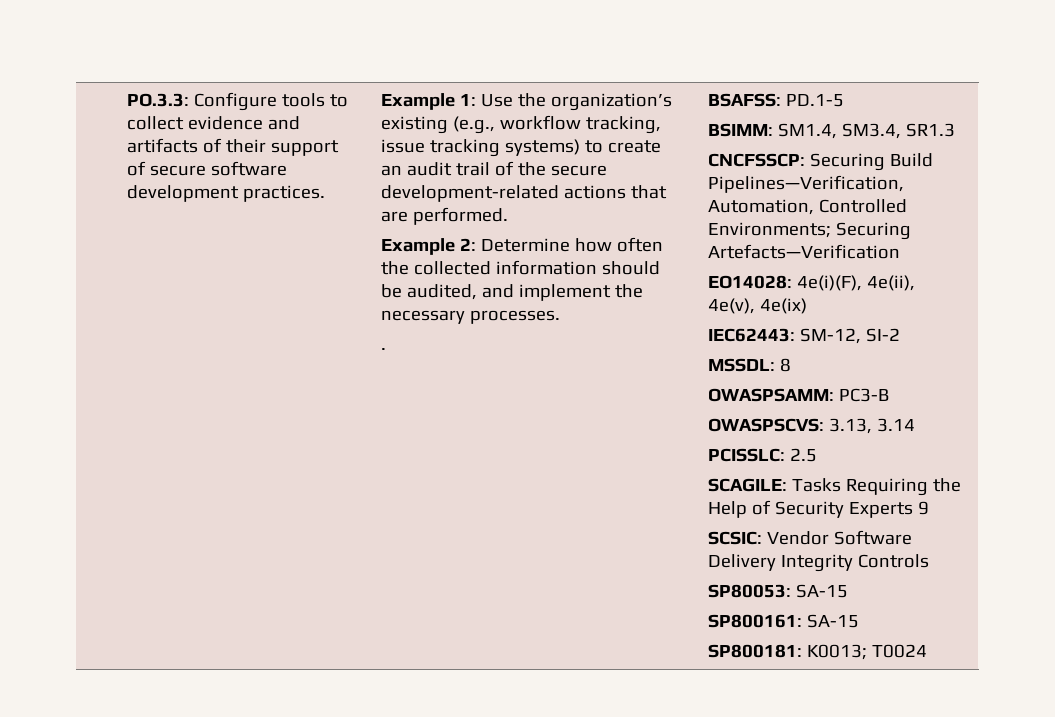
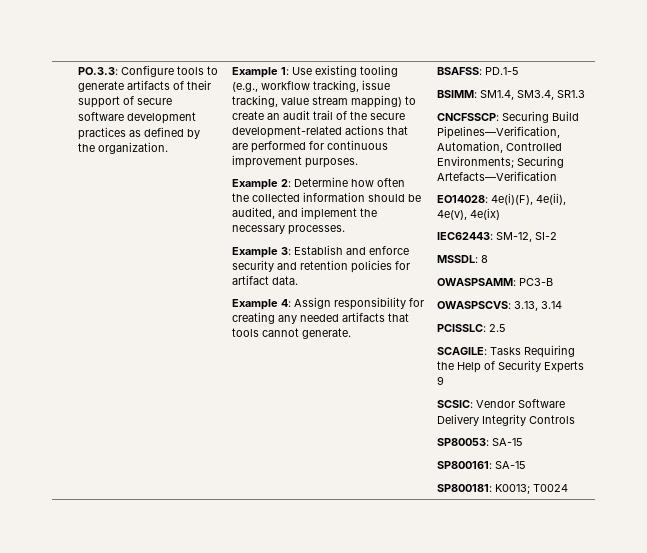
[127,116,301,130] collect evidence and -> [77,81,124,92] generate
[243,185,326,202] practices. -> [77,127,200,140] [77,142,168,154] practices as defined by the organization.
[518,93,673,111] [381,116,449,134] the organization’s existing -> [314,65,398,77] existing tooling
[430,139,581,157] tracking systems) -> [231,95,402,108] tracking, value stream mapping)
[413,207,509,225] performed. -> [250,140,388,153] [231,155,358,168] performed for continuous improvement purposes.
[381,348,387,350] . -> [231,245,409,258] [231,260,410,273] [231,275,298,285] [231,297,424,310] [231,312,409,324] [231,328,351,339] Example 3: Establish and enforce security and retention policies for artifact data. // Example 4: Assign responsibility for creating any needed artifacts that tools cannot generate.

